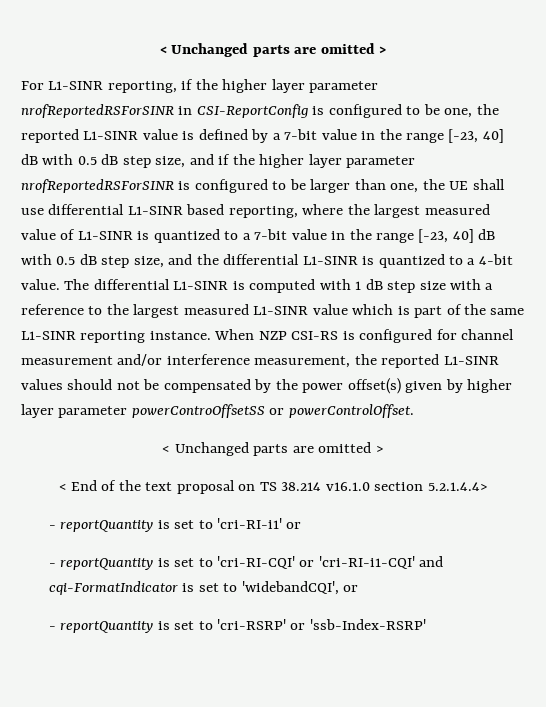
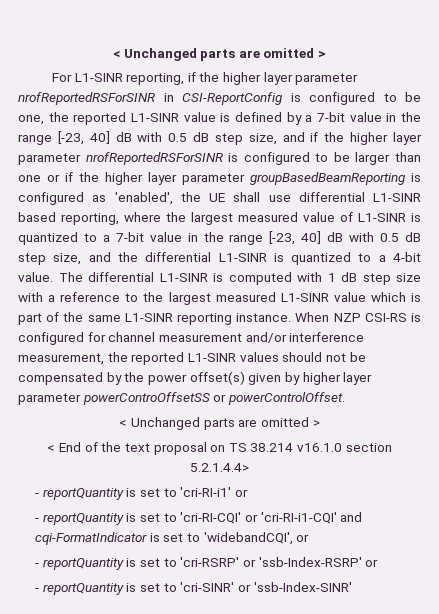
[390,183,419,193] one, -> [18,172,421,185] [18,192,173,205] one or if the higher layer parameter groupBasedBeamReporting is configured as 'enabled',
(426, 624) none -> [365,559,379,567] [34,582,352,595] or // - reportQuantity is set to 'cri-SINR' or 'ssb-Index-SINR'

